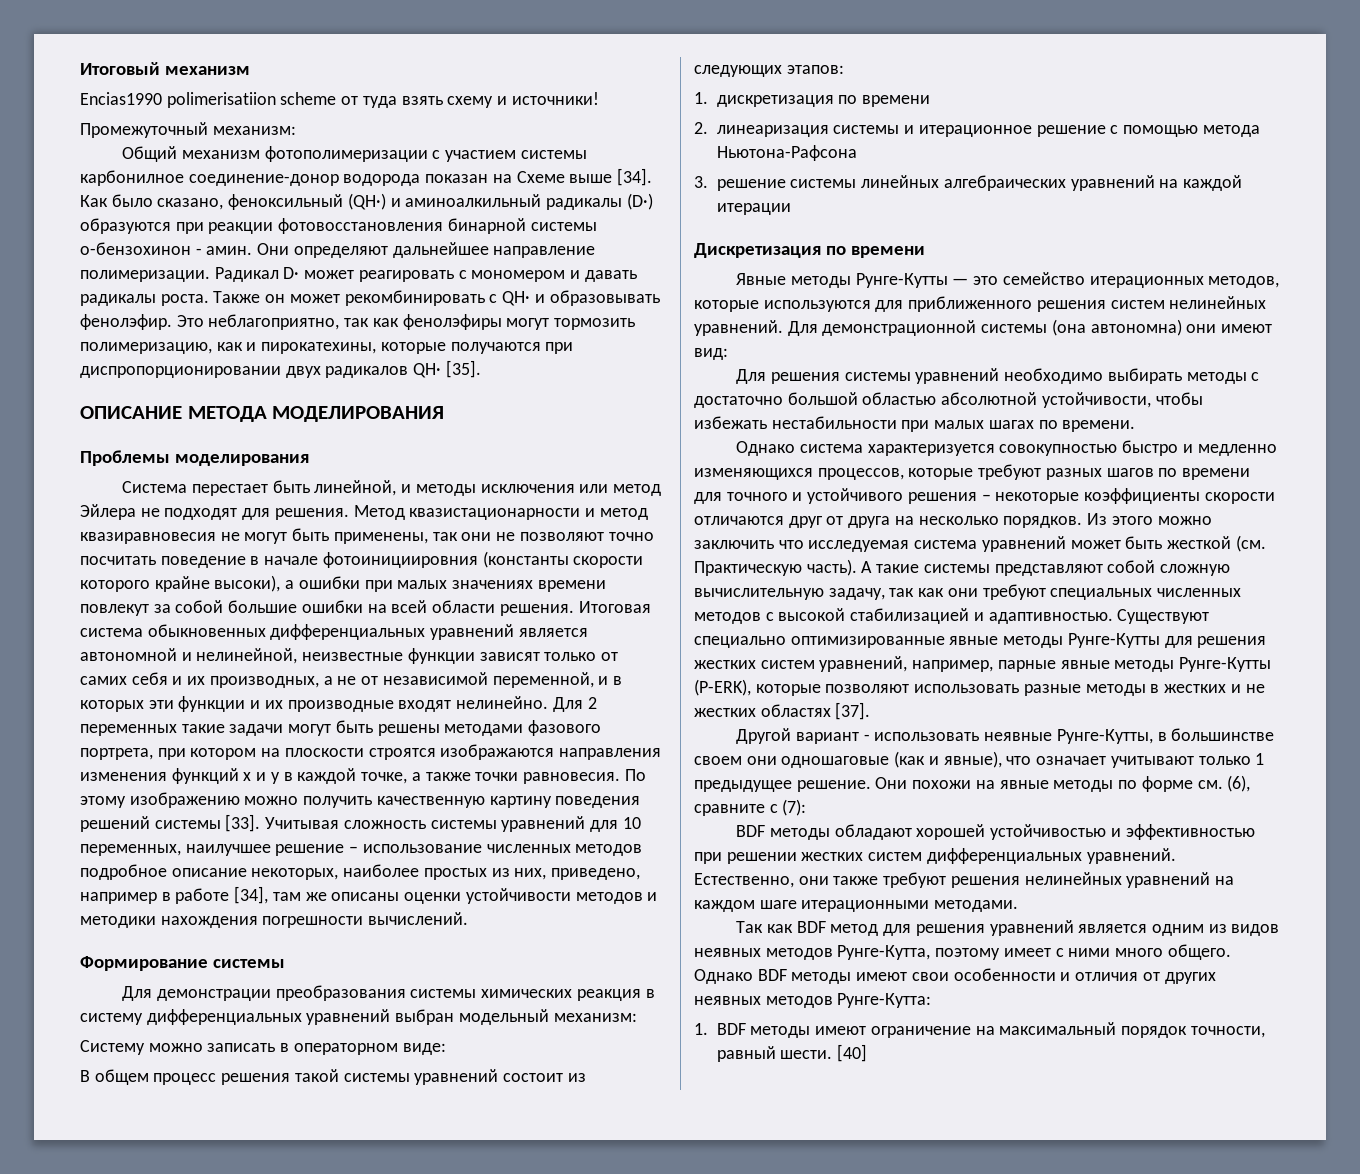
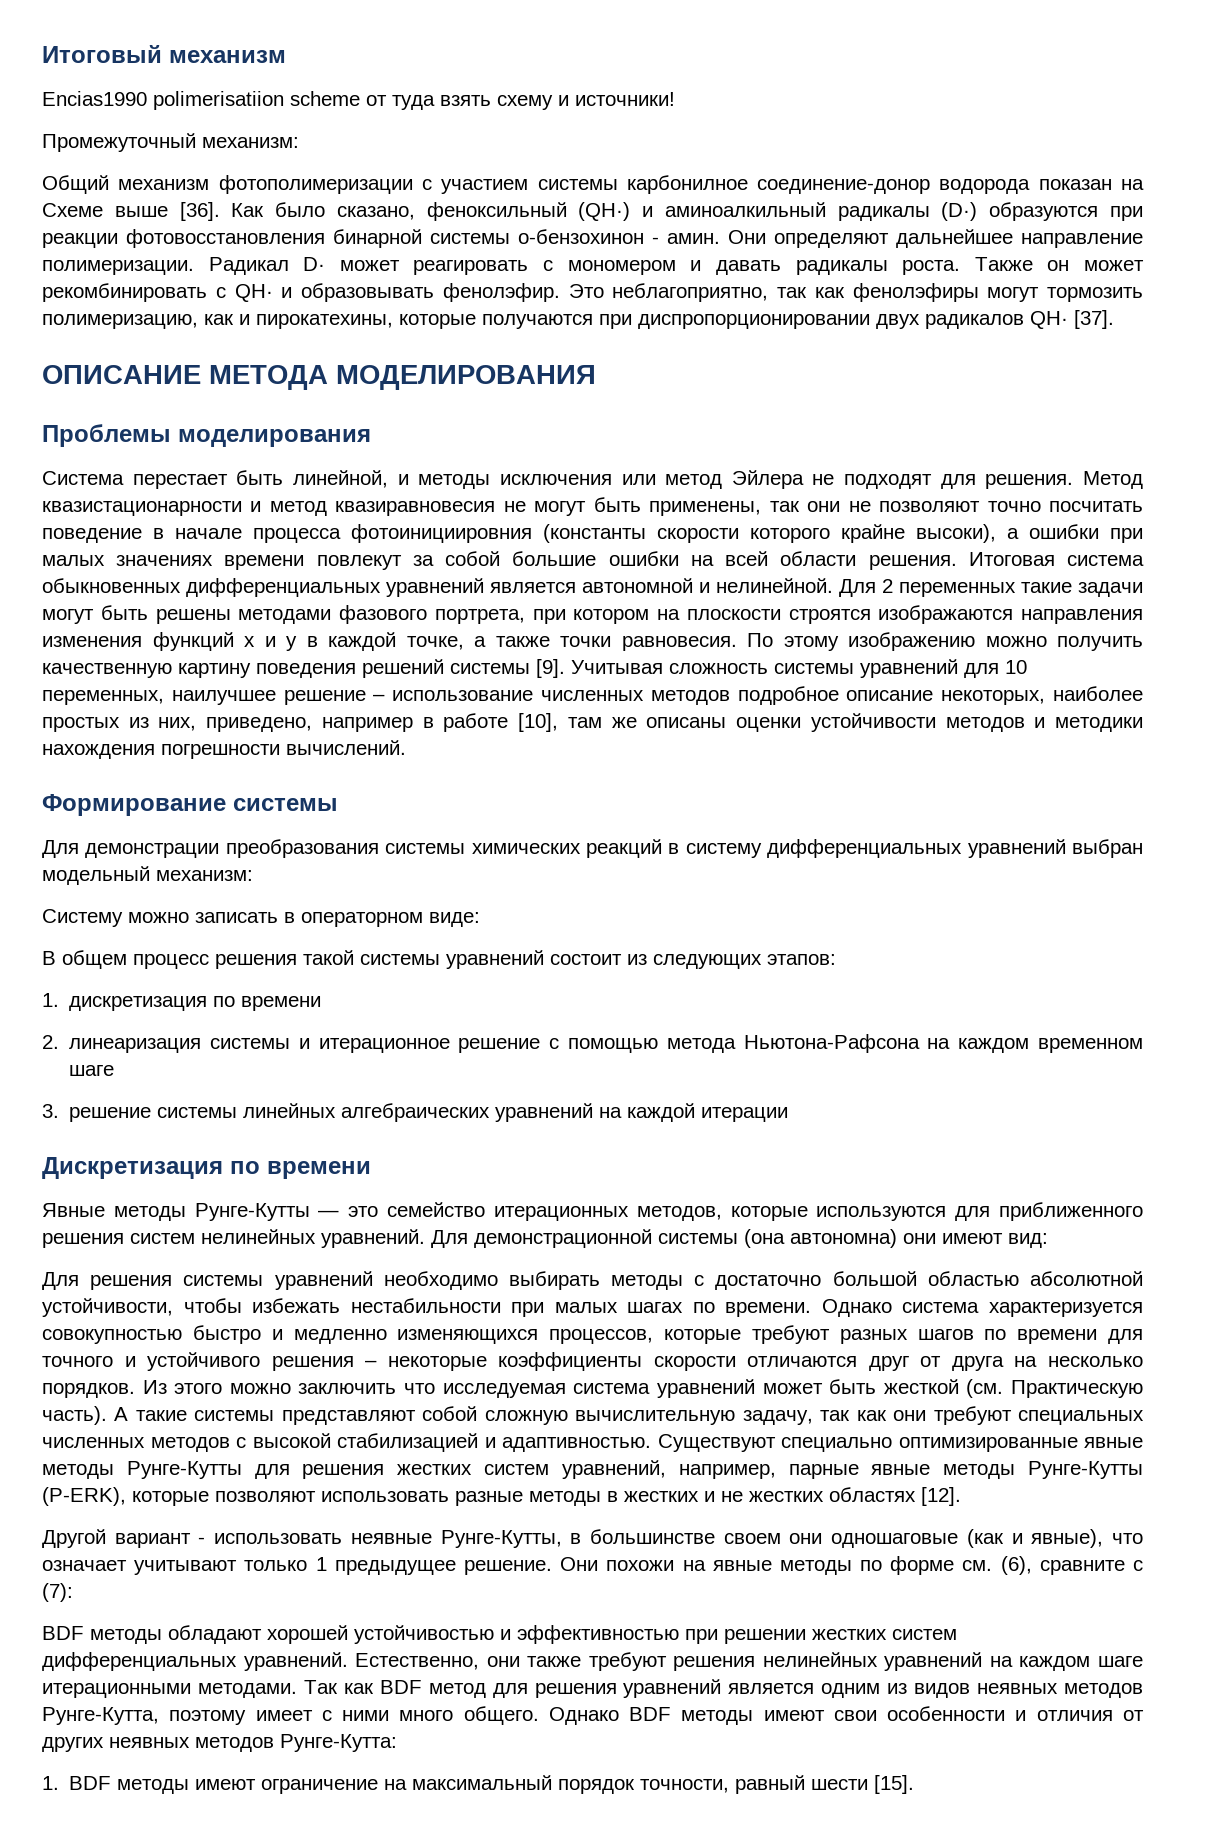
[617,168,653,186] [34]. -> [179,202,220,221] [36].
[445,360,481,378] [35]. -> [1074,310,1114,329] [37].
(319, 560) none -> [253,528,341,543] процесса
[196,648,619,664] [80,672,622,688] [80,696,549,712] нелинейной, неизвестные функции зависят только от самих себя и их производных, а не от независимой переменной, и в которых эти функции и их производные входят нелинейно. -> [716,578,833,593] нелинейной.
[225,814,261,832] [33]. -> [536,659,565,678] [9].
[234,886,269,904] [34], -> [518,713,559,732] [10],
[576,989,641,1001] реакция -> [585,839,662,858] реакций
(857, 153) none -> [927,1038,1143,1053] [69,1065,115,1076] на каждом временном шаге
(1136, 426) // -> (812, 1309) none
[835,702,871,720] [37]. -> [921,1487,961,1506] [12].
(1019, 906) // -> (297, 1690) none
[780,1044,868,1062] шести. [40] -> [811,1775,915,1794] шести [15].

